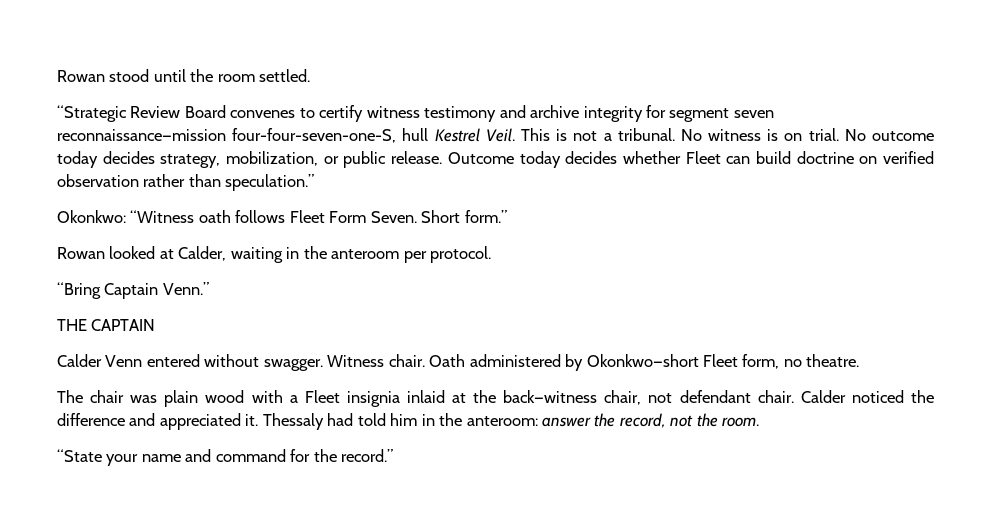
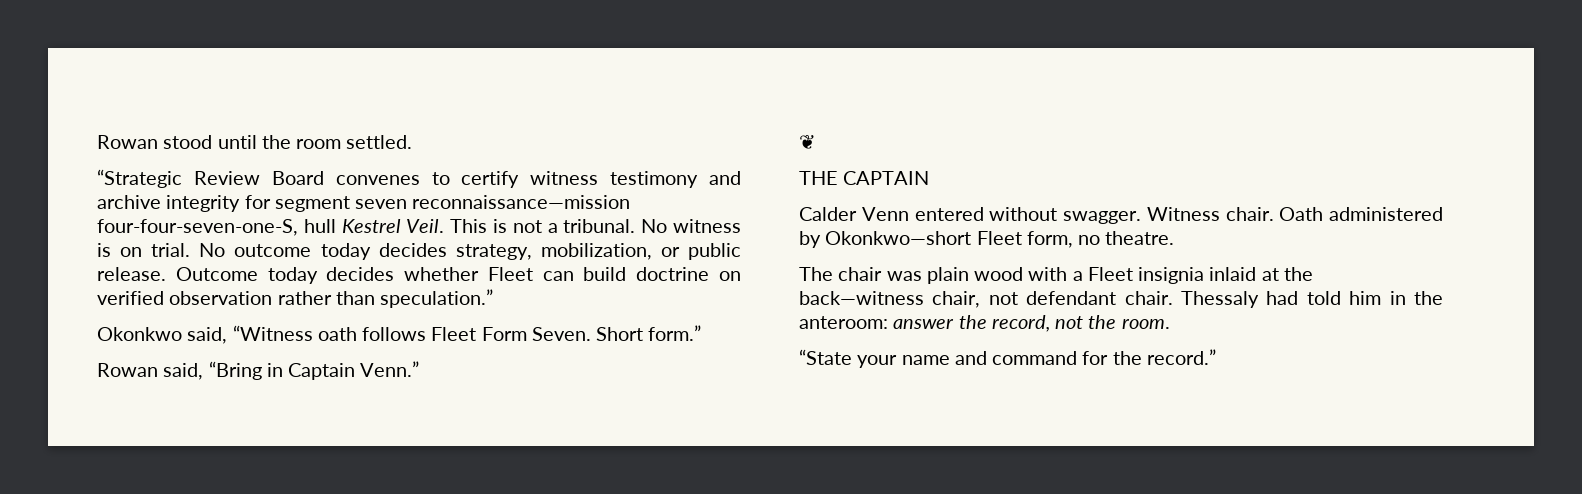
[57,210,126,223] Okonkwo: -> [97,327,228,344] Okonkwo said,
[109,246,492,263] [57,282,101,299] looked at Calder, waiting in the anteroom per protocol. // “Bring -> [163,361,283,380] said, “Bring in
(209, 288) none -> [799,134,816,149] // ❦
[800,390,934,403] [57,413,259,430] Calder noticed the difference and appreciated it. -> (1173, 298) none

